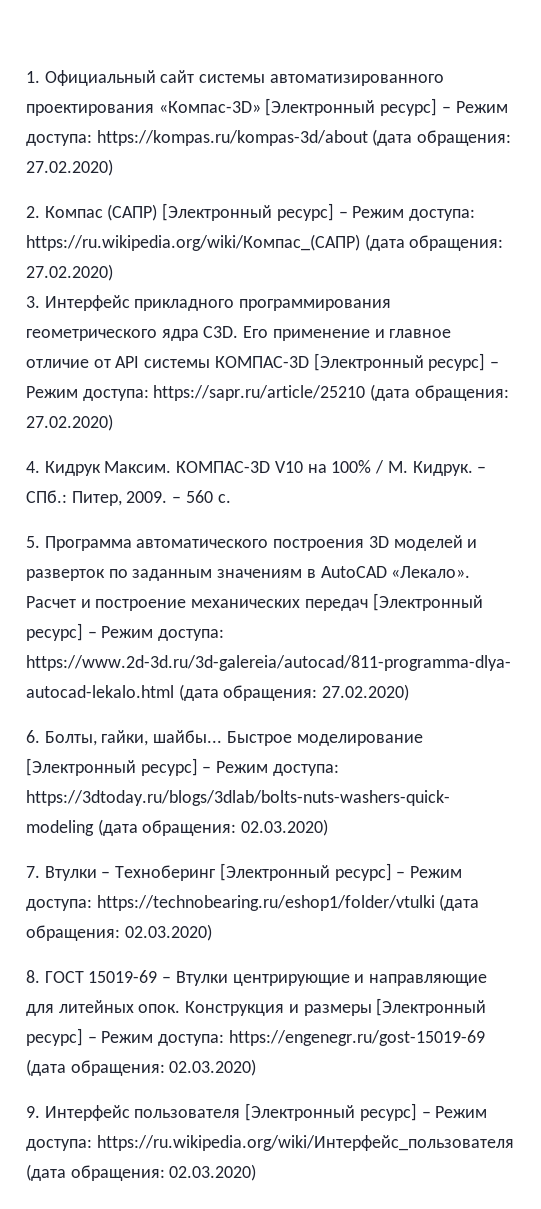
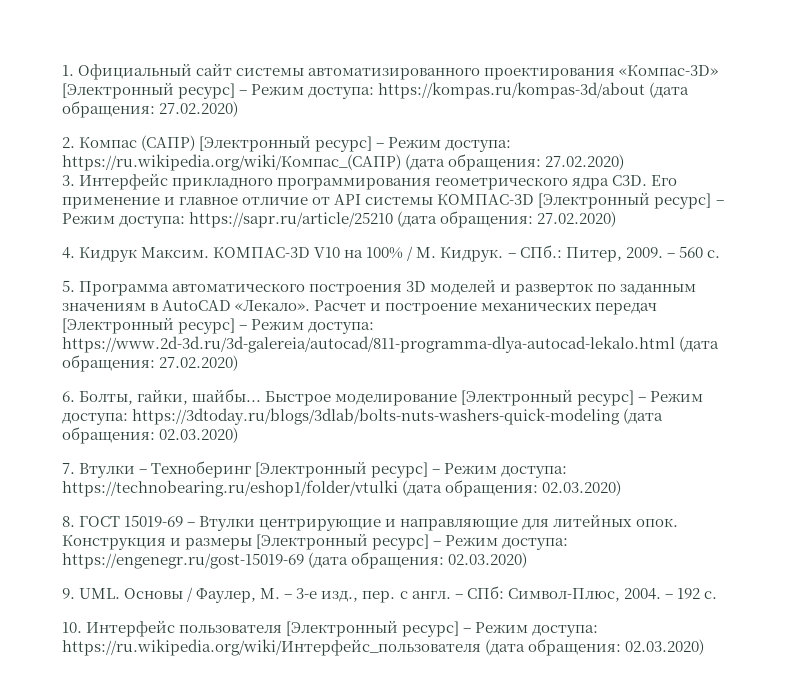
(40, 1112) none -> [79,586,717,603] [62,622,82,633] UML. Основы / Фаулер, М. – 3-е изд., пер. с англ. – СПб: Символ-Плюс, 2004. – 192 с. // 10.

